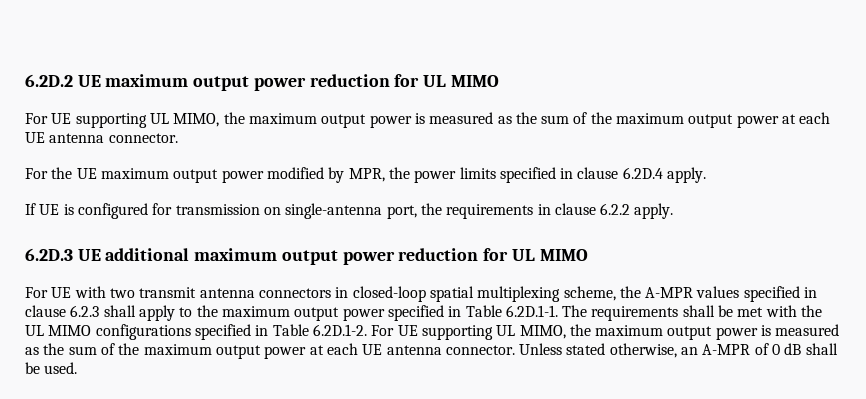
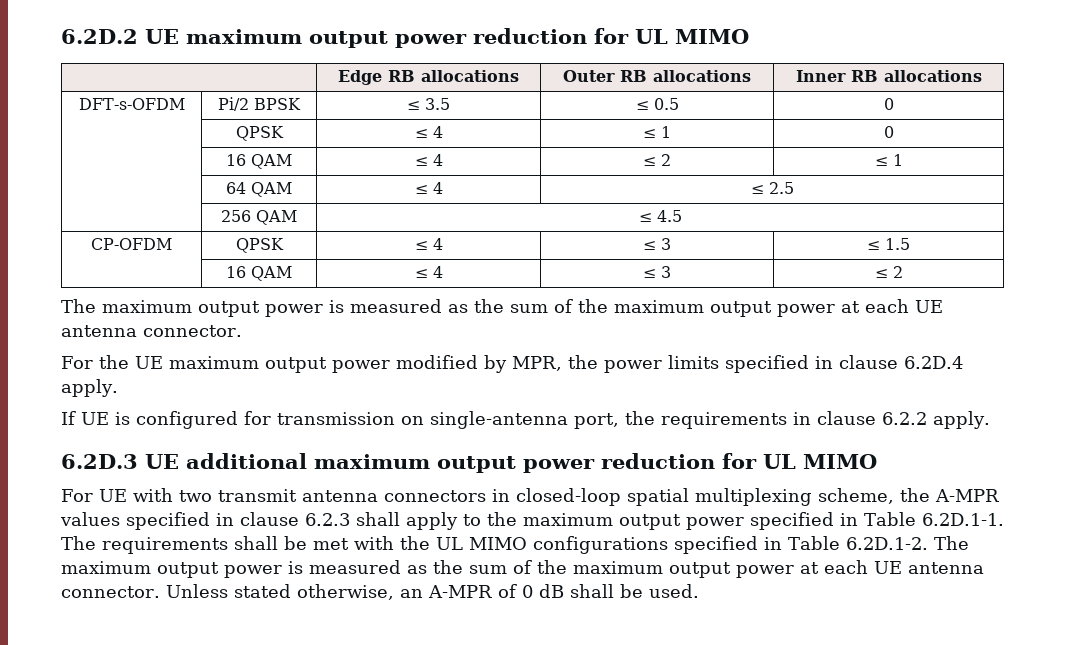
[25,112,245,128] // For UE supporting UL MIMO, the -> [338,70,519,85] [563,70,751,82] [795,70,982,82] [78,98,185,110] [218,97,301,111] [407,98,451,110] [635,98,679,110] [883,98,894,110] [235,126,284,141] [414,126,443,138] [643,126,671,138] [883,126,894,138] [226,154,292,169] [414,154,443,166] [643,154,671,166] [874,154,903,166] [226,182,292,197] [414,182,443,194] [750,182,794,194] [221,210,297,225] [638,210,682,222] [91,238,173,250] [235,238,284,253] [414,238,443,250] [643,238,671,250] [867,238,910,250] [226,266,292,281] [414,266,443,278] [643,266,671,278] [874,266,903,278] [61,299,96,313] // | Edge RB allocations | Outer RB allocations | Inner RB allocations // DFT-s-OFDM | Pi/2 BPSK | ≤ 3.5 | ≤ 0.5 | 0 // | QPSK | ≤ 4 | ≤ 1 | 0 // | 16 QAM | ≤ 4 | ≤ 2 | ≤ 1 // | 64 QAM | ≤ 4 | ≤ 2.5 // | 256 QAM | ≤ 4.5 // CP-OFDM | QPSK | ≤ 4 | ≤ 3 | ≤ 1.5 // | 16 QAM | ≤ 4 | ≤ 3 | ≤ 2 // The
[371,324,591,340] For UE supporting UL MIMO, the -> [933,536,969,550] The

